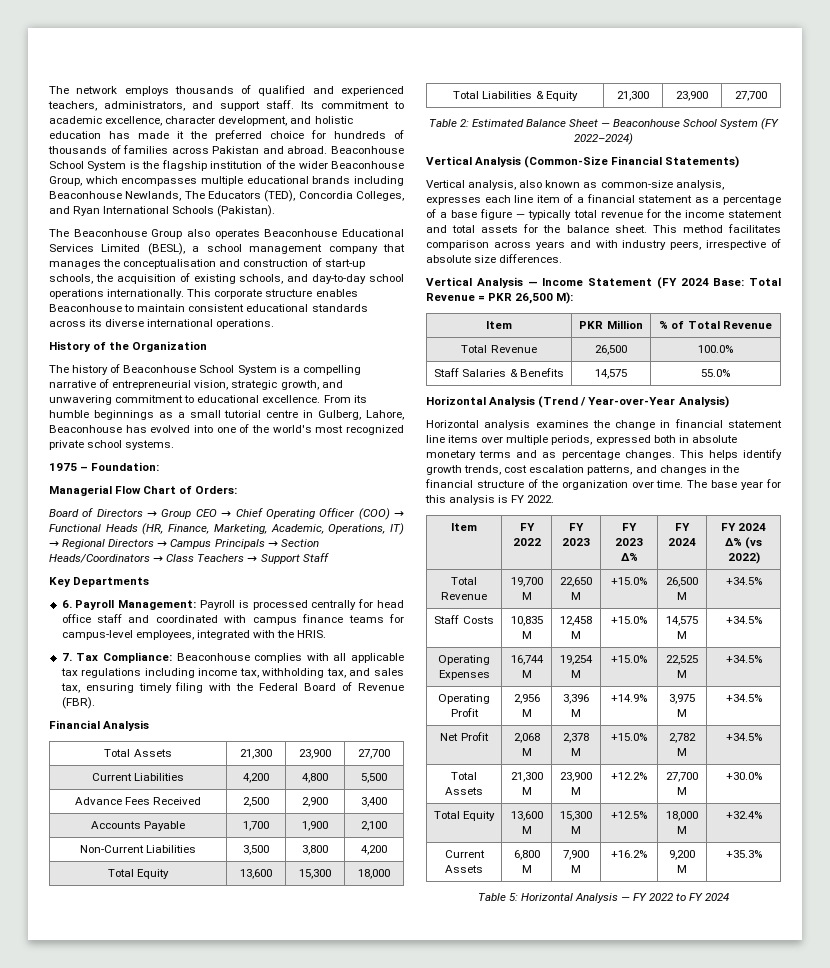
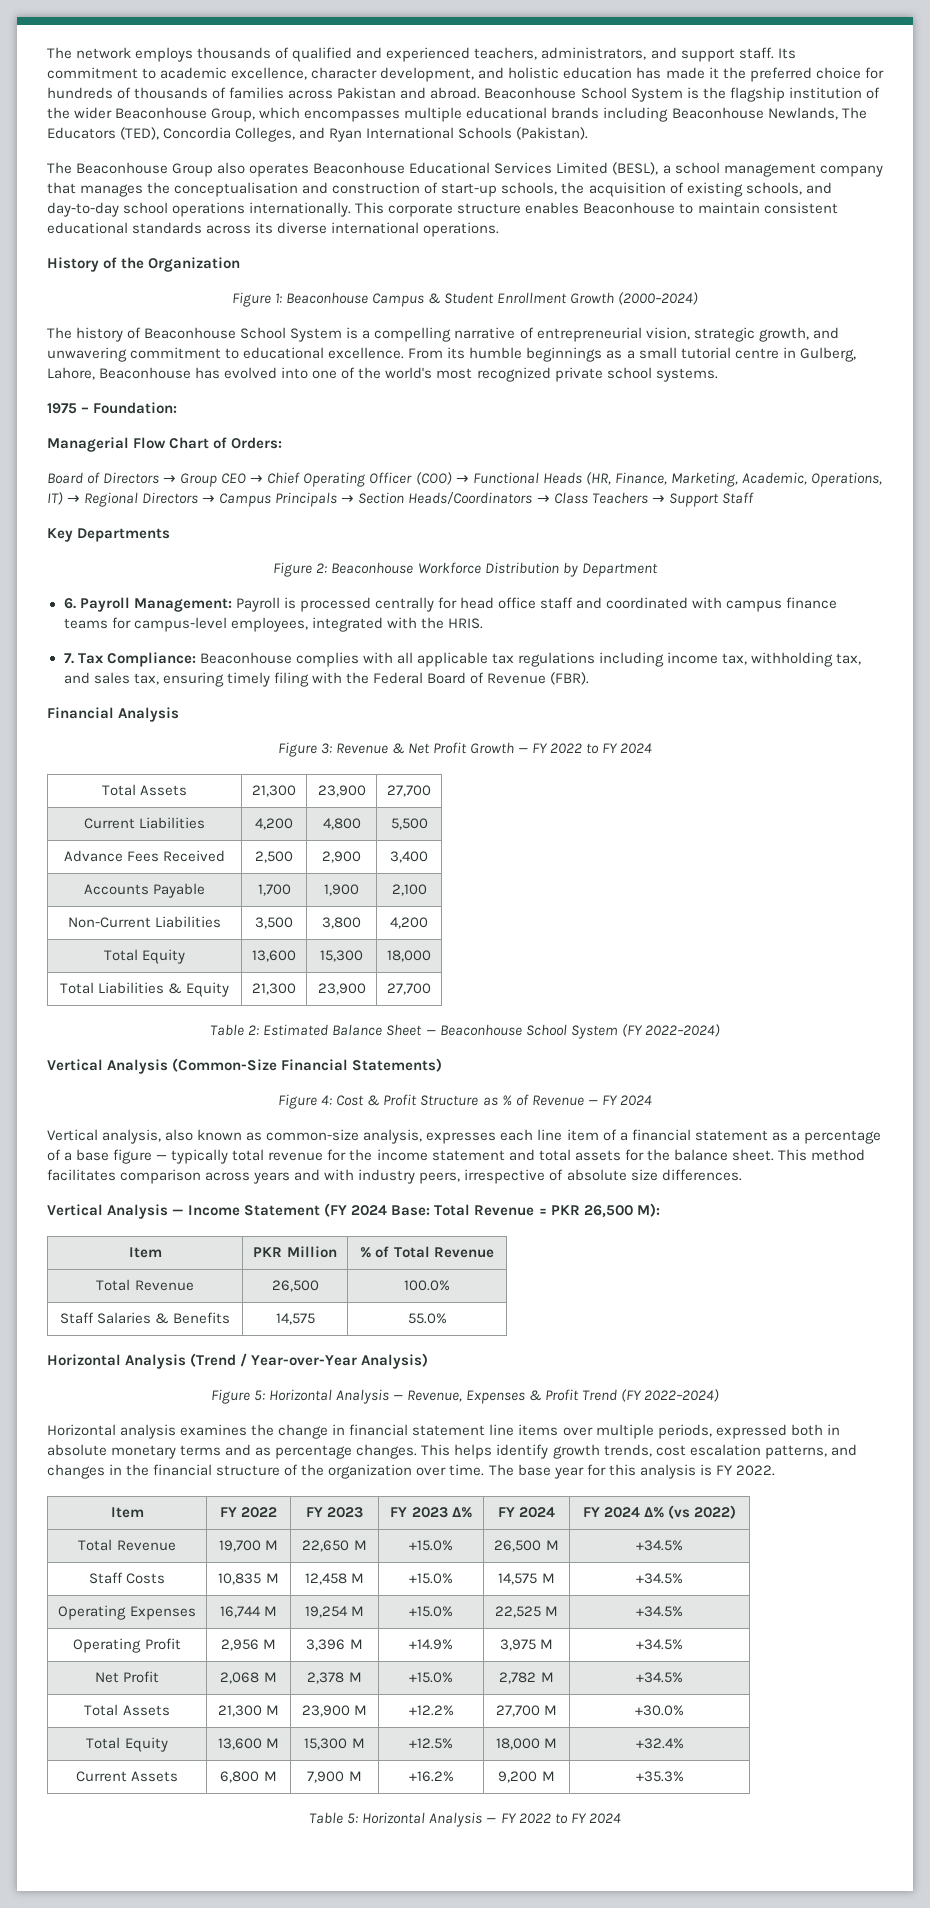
(208, 346) none -> [231,292,699,307] // Figure 1: Beaconhouse Campus & Student Enrollment Growth (2000–2024)
(150, 582) none -> [273,562,658,577] // Figure 2: Beaconhouse Workforce Distribution by Department
(150, 725) none -> [277,742,653,757] // Figure 3: Revenue & Net Profit Growth — FY 2022 to FY 2024
(740, 162) none -> [278,1094,652,1109] // Figure 4: Cost & Profit Structure as % of Revenue — FY 2024
(729, 402) none -> [210,1389,720,1404] // Figure 5: Horizontal Analysis — Revenue, Expenses & Profit Trend (FY 2022–2024)

